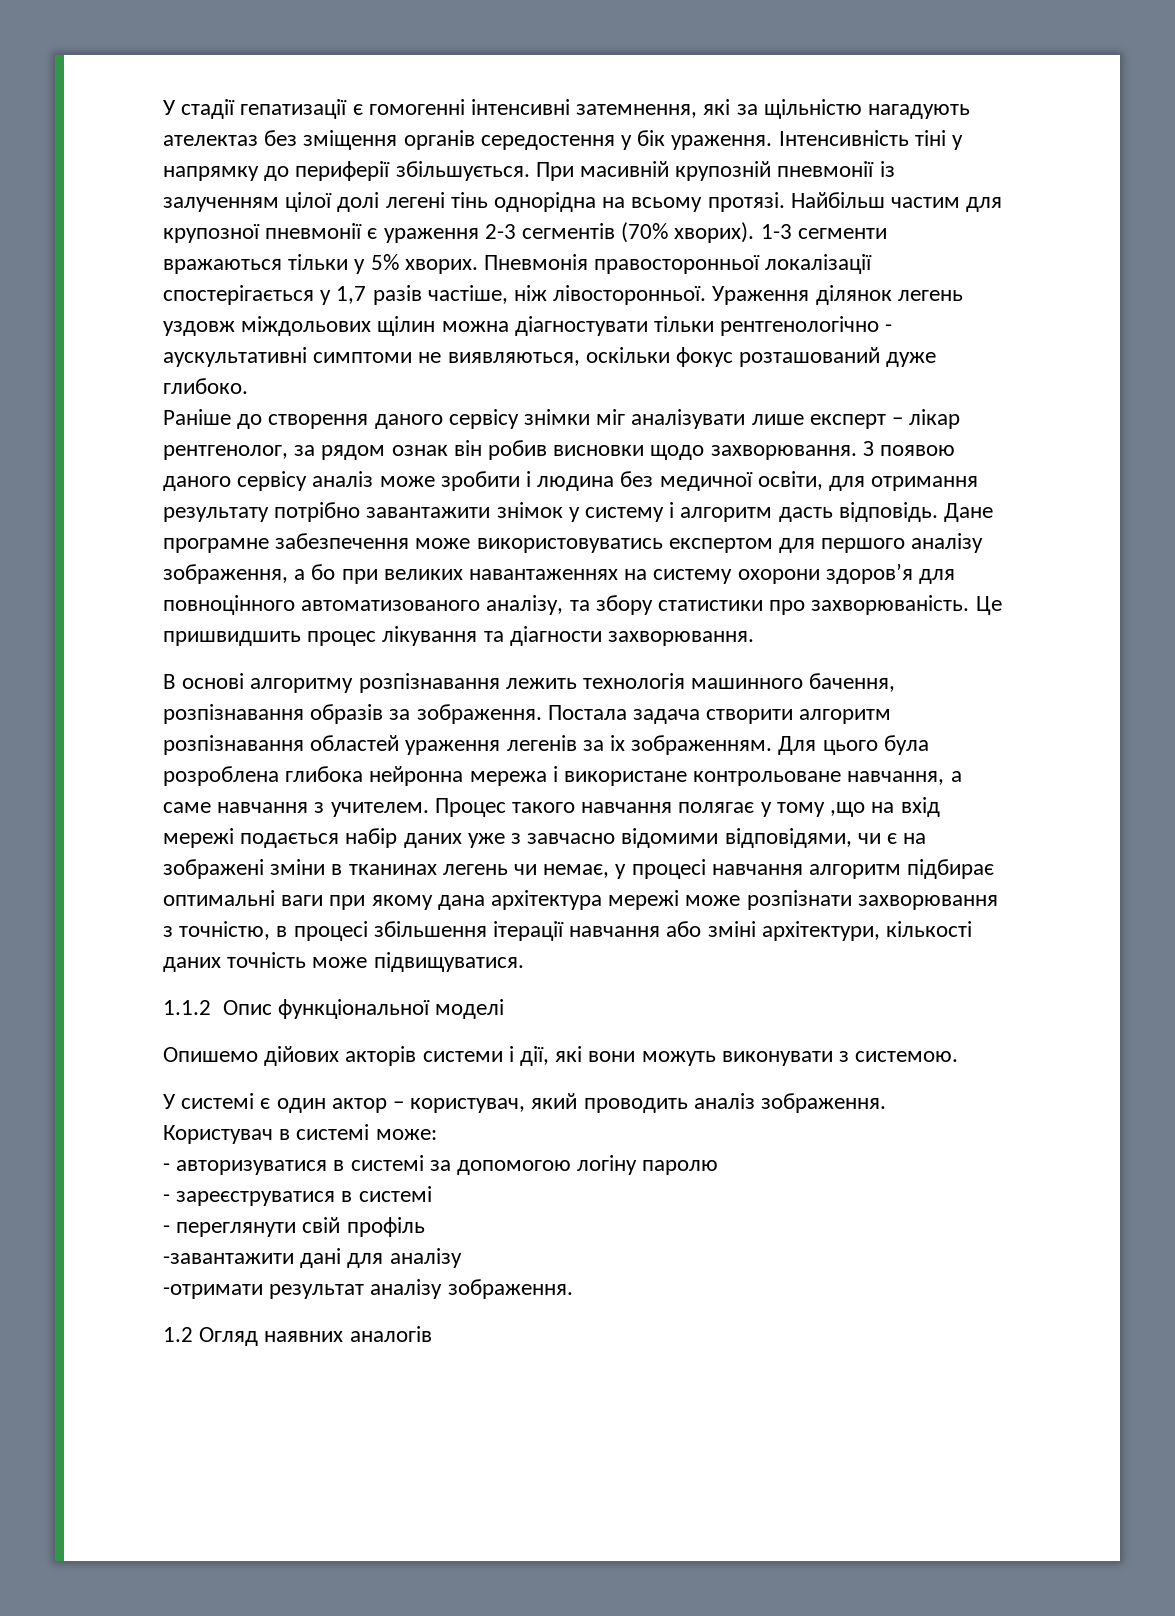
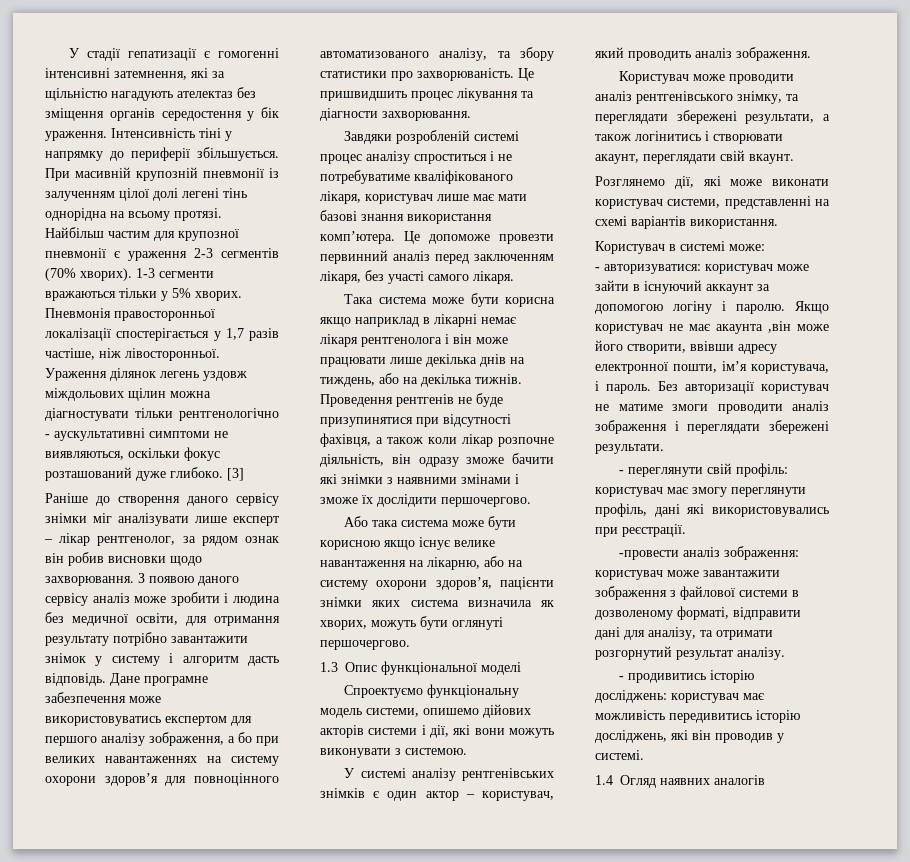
(248, 386) none -> [227,468,244,481] [3]
[163,673,896,693] [163,704,892,724] [163,735,929,755] [163,766,962,786] [163,797,940,817] [163,828,927,848] [163,859,995,879] [163,890,998,910] [163,921,973,941] [163,952,524,972] [163,999,504,1019] [163,1047,258,1062] В основі алгоритму розпізнавання лежить технологія машинного бачення, розпізнавання образів за зображення. Постала задача створити алгоритм розпізнавання областей ураження легенів за іх зображенням. Для цього була розроблена глибока нейронна мережа і використане контрольоване навчання, а саме навчання з учителем. Процес такого навчання полягає у тому ,що на вхід мережі подається набір даних уже з завчасно відомими відповідями, чи є на зображені зміни в тканинах легень чи немає, у процесі навчання алгоритм підбирає оптимальні ваги при якому дана архітектура мережі може розпізнати захворювання з точністю, в процесі збільшення ітерації навчання або зміні архітектури, кількості даних точність може підвищуватися. // 1.1.2 Опис функціональної моделі // Опишемо -> [344,130,520,144] [320,151,512,164] [320,170,513,184] [320,191,527,204] [320,210,492,224] [320,231,554,244] [320,250,554,264] [320,270,514,284] [344,293,555,307] [320,314,516,327] [320,334,508,347] [320,354,525,367] [320,373,522,387] [320,393,503,407] [320,414,511,427] [320,433,554,447] [320,453,554,467] [320,474,519,484] [320,494,531,507] [344,516,517,530] [320,537,495,550] [320,556,523,570] [320,577,554,590] [320,597,554,607] [320,616,503,630] [320,640,410,650] [320,661,521,675] [344,684,520,698] [320,708,479,718] Завдяки розробленій системі процес аналізу спроститься і не потребуватиме кваліфікованого лікаря, користувач лише має мати базові знання використання комп’ютера. Це допоможе провезти первинний аналіз перед заключенням лікаря, без участі самого лікаря. // Така система може бути корисна якщо наприклад в лікарні немає лікаря рентгенолога і він може працювати лише декілька днів на тиждень, або на декілька тижнів. Проведення рентгенів не буде призупинятися при відсутності фахівця, а також коли лікар розпочне діяльність, він одразу зможе бачити які знімки з наявними змінами і зможе їх дослідити першочергово. // Або така система може бути корисною якщо існує велике навантаження на лікарню, або на систему охорони здоров’я, пацієнти знімки яких система визначила як хворих, можуть бути оглянуті першочергово. // 1.3 Опис функціональної моделі // Спроектуємо функціональну модель системи, опишемо
(255, 1101) none -> [411,768,554,781] [320,788,365,798] аналізу рентгенівських знімків
(887, 1103) none -> [619,71,795,84] [595,91,799,104] [595,110,830,124] [595,131,783,144] [595,150,794,164] [595,176,829,189] [595,196,830,209] [595,216,778,229] // Користувач може проводити аналіз рентгенівського знімку, та переглядати збережені результати, а також логінитись і створювати акаунт, переглядати свій вкаунт. // Розглянемо дії, які може виконати користувач системи, представленні на схемі варіантів використання.
[176,1155,719,1175] [163,1186,432,1206] [163,1217,425,1237] [163,1248,462,1268] [163,1279,573,1299] [163,1327,193,1342] авторизуватися в системі за допомогою логіну паролю // - зареєструватися в системі // - переглянути свій профіль // -завантажити дані для аналізу // -отримати результат аналізу зображення. // 1.2 -> [604,264,809,274] [595,280,770,294] [595,301,829,314] [595,321,829,334] [595,340,777,354] [595,361,829,374] [595,381,829,394] [595,401,829,414] [595,420,829,434] [595,444,664,454] [619,463,789,477] [595,487,806,497] [595,503,829,517] [595,524,686,537] [619,546,800,560] [595,570,780,580] [595,586,799,600] [595,606,801,620] [595,627,773,640] [595,646,785,660] [619,670,755,683] [595,690,764,703] [595,710,800,723] [595,730,784,743] [595,750,644,760] [595,775,613,785] авторизуватися: користувач може зайти в існуючий аккаунт за допомогою логіну і паролю. Якщо користувач не має акаунта ,він може його створити, ввівши адресу електронної пошти, ім’я користувача, і пароль. Без авторизації користувач не матиме змоги проводити аналіз зображення і переглядати збережені результати. // - переглянути свій профіль: користувач має змогу переглянути профіль, дані які використовувались при реєстрації. // -провести аналіз зображення: користувач може завантажити зображення з файлової системи в дозволеному форматі, відправити дані для аналізу, та отримати розгорнутий результат аналізу. // - продивитись історію досліджень: користувач має можливість передивитись історію досліджень, які він проводив у системі. // 1.4

